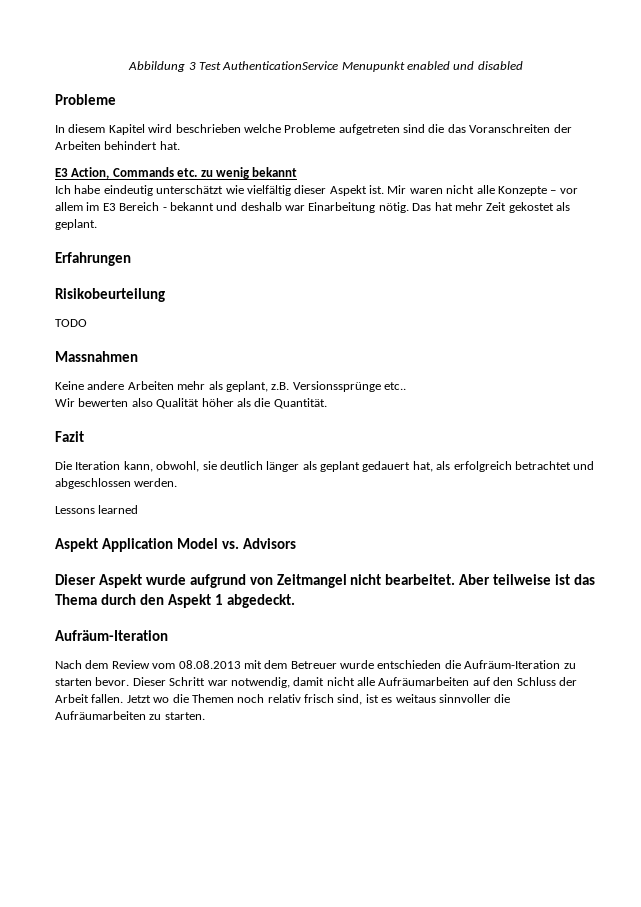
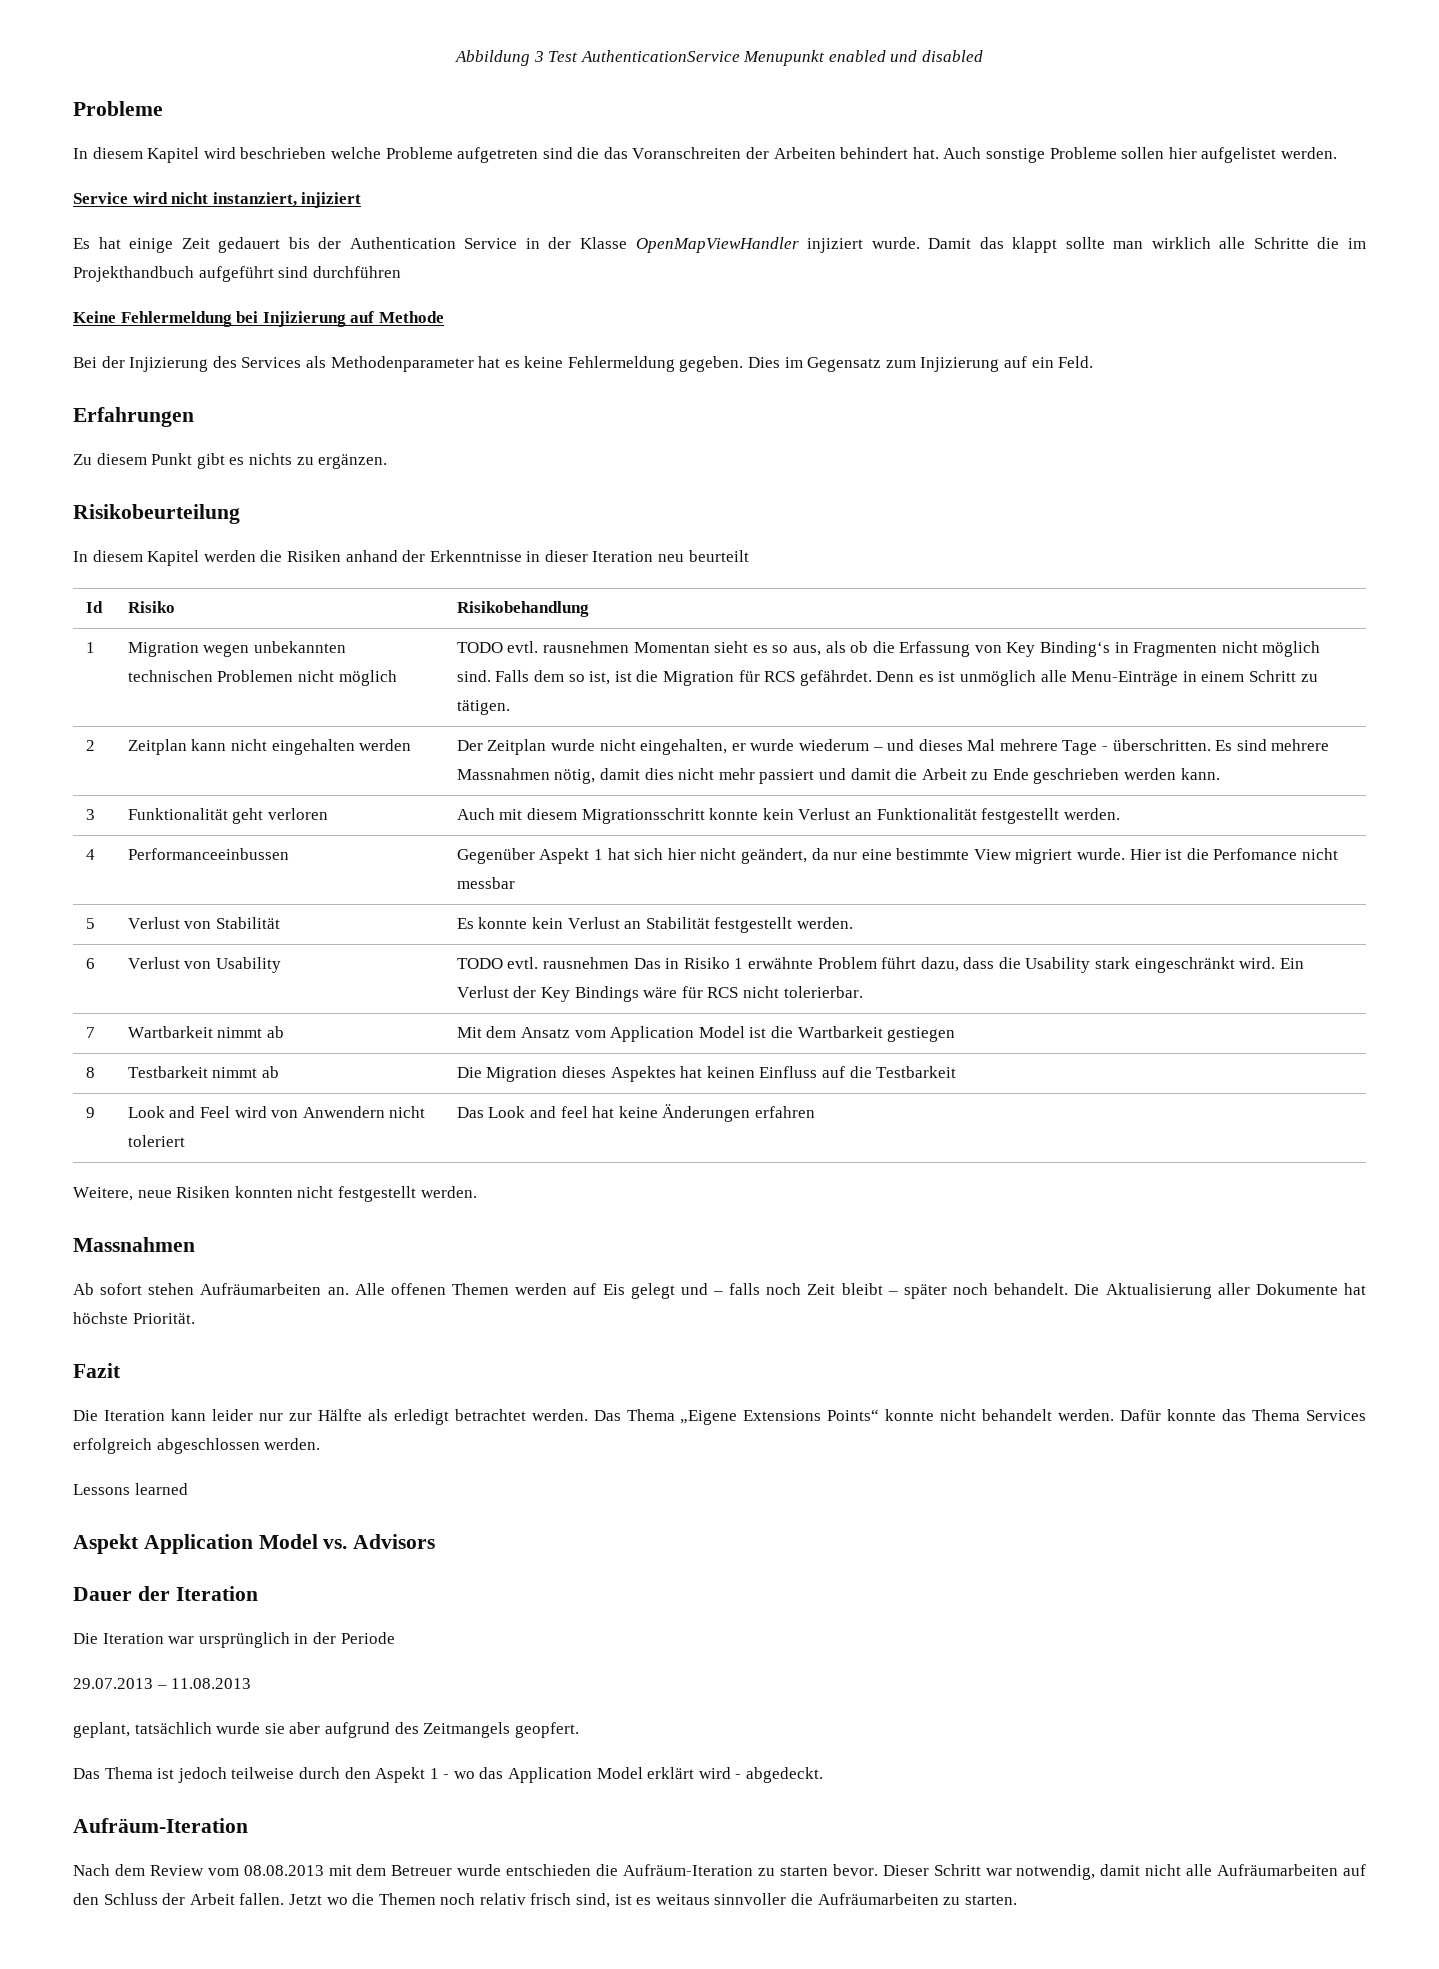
[55,167,298,179] [55,185,578,196] [55,202,570,213] [55,219,97,230] [55,252,131,266] [55,288,165,302] [55,319,87,327] [55,351,138,362] [55,381,406,392] [55,398,327,409] [55,431,84,442] [55,461,595,472] // E3 Action, Commands etc. zu wenig bekannt // Ich habe eindeutig unterschätzt wie vielfältig dieser Aspekt ist. Mir waren nicht alle Konzepte – vor allem im E3 Bereich - bekannt und deshalb war Einarbeitung nötig. Das hat mehr Zeit gekostet als geplant. // Erfahrungen // Risikobeurteilung // TODO // Massnahmen // Keine andere Arbeiten mehr als geplant, z.B. Versionssprünge etc.. // Wir bewerten also Qualität höher als die Quantität. // Fazit // Die Iteration kann, obwohl, sie deutlich länger als geplant gedauert hat, als erfolgreich betrachtet und -> [943,147,1337,163] [73,192,362,208] [73,237,1367,253] [73,266,401,282] [73,311,444,327] [73,356,1094,372] [73,407,194,427] [73,453,388,469] [73,504,240,524] [73,550,749,566] [85,601,103,613] [127,601,175,613] [456,601,589,617] [85,642,95,653] [127,641,346,657] [127,670,397,686] [456,641,1321,657] [456,670,1318,686] [456,700,510,715] [85,740,95,751] [127,739,412,755] [456,739,1330,755] [456,768,1220,784] [85,809,95,820] [127,808,328,824] [456,808,1120,824] [85,849,95,860] [127,848,289,860] [456,848,1338,864] [456,877,515,889] [85,918,95,929] [127,917,280,929] [456,917,853,933] [85,958,95,969] [127,957,281,973] [456,957,1304,973] [456,986,863,1002] [85,1027,95,1038] [127,1026,284,1038] [456,1026,956,1042] [85,1067,95,1078] [127,1066,279,1078] [456,1066,957,1082] [85,1107,95,1118] [127,1106,426,1118] [127,1135,185,1147] [456,1104,815,1122] [73,1186,477,1202] [73,1237,195,1252] [73,1283,1367,1299] [73,1312,195,1324] [73,1363,121,1378] [73,1409,1366,1425] [73,1438,152,1454] Auch sonstige Probleme sollen hier aufgelistet werden. // Service wird nicht instanziert, injiziert // Es hat einige Zeit gedauert bis der Authentication Service in der Klasse OpenMapViewHandler injiziert wurde. Damit das klappt sollte man wirklich alle Schritte die im Projekthandbuch aufgeführt sind durchführen // Keine Fehlermeldung bei Injizierung auf Methode // Bei der Injizierung des Services als Methodenparameter hat es keine Fehlermeldung gegeben. Dies im Gegensatz zum Injizierung auf ein Feld. // Erfahrungen // Zu diesem Punkt gibt es nichts zu ergänzen. // Risikobeurteilung // In diesem Kapitel werden die Risiken anhand der Erkenntnisse in dieser Iteration neu beurteilt // Id | Risiko | Risikobehandlung // 1 | Migration wegen unbekannten technischen Problemen nicht möglich | TODO evtl. rausnehmen Momentan sieht es so aus, als ob die Erfassung von Key Binding‘s in Fragmenten nicht möglich sind. Falls dem so ist, ist die Migration für RCS gefährdet. Denn es ist unmöglich alle Menu-Einträge in einem Schritt zu tätigen. // 2 | Zeitplan kann nicht eingehalten werden | Der Zeitplan wurde nicht eingehalten, er wurde wiederum – und dieses Mal mehrere Tage - überschritten. Es sind mehrere Massnahmen nötig, damit dies nicht mehr passiert und damit die Arbeit zu Ende geschrieben werden kann. // 3 | Funktionalität geht verloren | Auch mit diesem Migrationsschritt konnte kein Verlust an Funktionalität festgestellt werden. // 4 | Performanceeinbussen | Gegenüber Aspekt 1 hat sich hier nicht geändert, da nur eine bestimmte View migriert wurde. Hier ist die Perfomance nicht messbar // 5 | Verlust von Stabilität | Es konnte kein Verlust an Stabilität festgestellt werden. // 6 | Verlust von Usability | TODO evtl. rausnehmen Das in Risiko 1 erwähnte Problem führt dazu, dass die Usability stark eingeschränkt wird. Ein Verlust der Key Bindings wäre für RCS nicht tolerierbar. // 7 | Wartbarkeit nimmt ab | Mit dem Ansatz vom Application Model ist die Wartbarkeit gestiegen // 8 | Testbarkeit nimmt ab | Die Migration dieses Aspektes hat keinen Einfluss auf die Testbarkeit // 9 | Look and Feel wird von Anwendern nicht toleriert | Das Look and feel hat keine Änderungen erfahren // Weitere, neue Risiken konnten nicht festgestellt werden. // Massnahmen // Ab sofort stehen Aufräumarbeiten an. Alle offenen Themen werden auf Eis gelegt und – falls noch Zeit bleibt – später noch behandelt. Die Aktualisierung aller Dokumente hat höchste Priorität. // Fazit // Die Iteration kann leider nur zur Hälfte als erledigt betrachtet werden. Das Thema „Eigene Extensions Points“ konnte nicht behandelt werden. Dafür konnte das Thema Services erfolgreich
[55,574,596,588] [55,594,223,608] Dieser Aspekt wurde aufgrund von Zeitmangel nicht bearbeitet. Aber teilweise ist das Thema durch den Aspekt 1 -> [73,1586,258,1601] [73,1632,395,1648] [73,1678,252,1689] [73,1722,579,1738] [73,1767,742,1783] Dauer der Iteration // Die Iteration war ursprünglich in der Periode // 29.07.2013 – 11.08.2013 // geplant, tatsächlich wurde sie aber aufgrund des Zeitmangels geopfert. // Das Thema ist jedoch teilweise durch den Aspekt 1 - wo das Application Model erklärt wird -

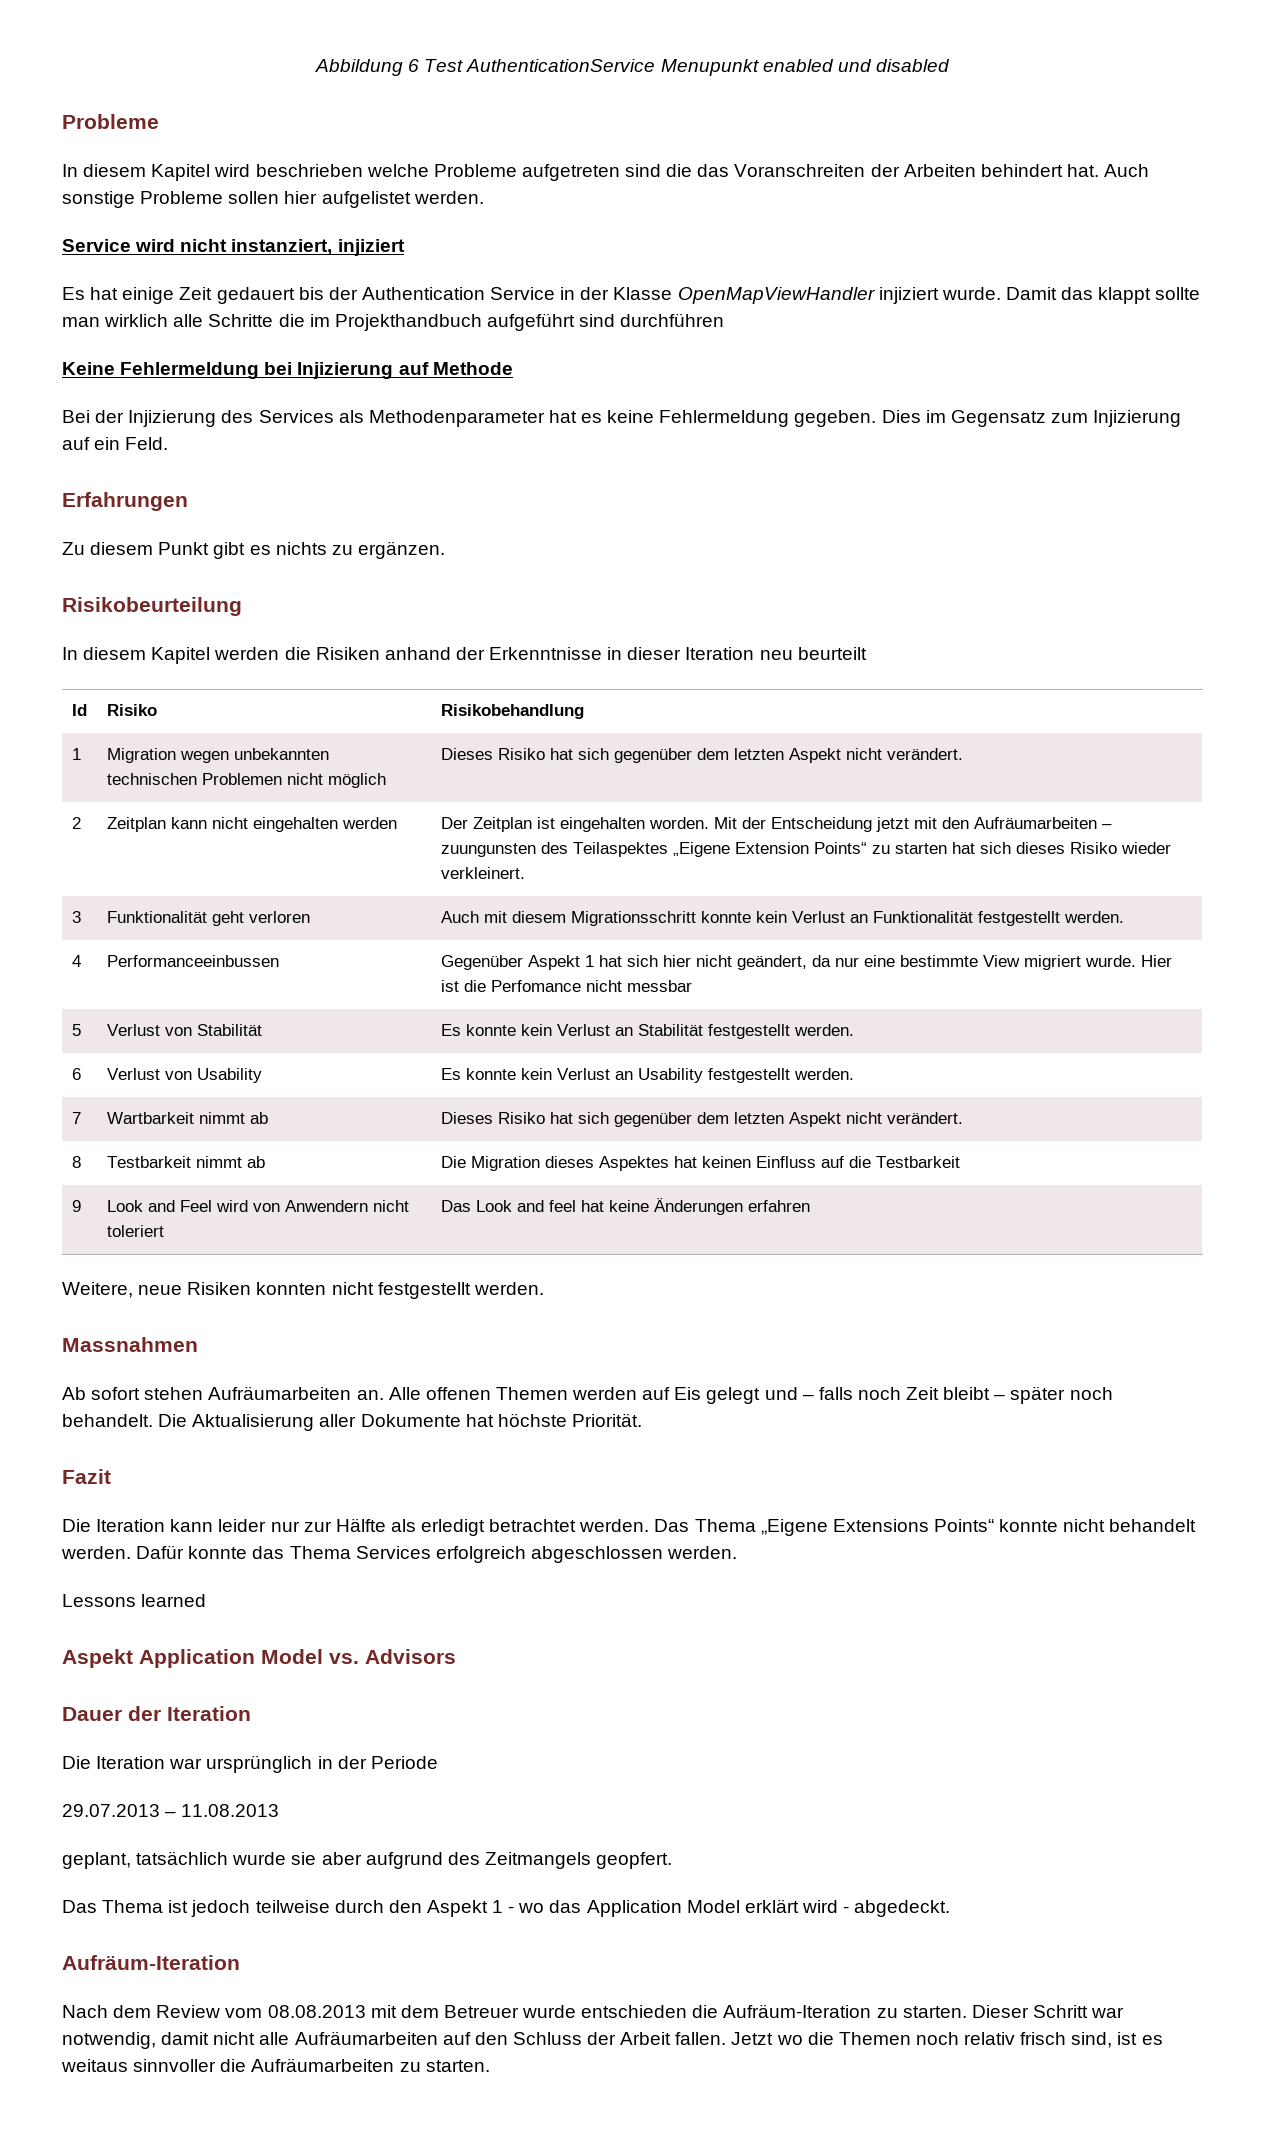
[533,51,544,62] 3 -> [408,59,420,72] 6
[456,641,1321,657] [456,670,1318,686] [456,700,510,715] TODO evtl. rausnehmen Momentan sieht es so aus, als ob die Erfassung von Key Binding‘s in Fragmenten nicht möglich sind. Falls dem so ist, ist die Migration für RCS gefährdet. Denn es ist unmöglich alle Menu-Einträge in einem Schritt zu tätigen. -> [440,748,963,763] Dieses Risiko hat sich gegenüber dem letzten Aspekt nicht verändert.
[550,739,1330,755] [456,768,1220,784] wurde nicht eingehalten, er wurde wiederum – und dieses Mal mehrere Tage - überschritten. Es sind mehrere Massnahmen nötig, damit dies nicht mehr passiert und damit die Arbeit zu Ende geschrieben werden kann. -> [536,817,1112,832] [440,842,1171,857] [440,867,525,879] ist eingehalten worden. Mit der Entscheidung jetzt mit den Aufräumarbeiten – zuungunsten des Teilaspektes „Eigene Extension Points“ zu starten hat sich dieses Risiko wieder verkleinert.
[456,957,1304,973] [456,986,863,1002] [85,1027,95,1038] [127,1026,284,1038] [456,1026,956,1042] TODO evtl. rausnehmen Das in Risiko 1 erwähnte Problem führt dazu, dass die Usability stark eingeschränkt wird. Ein Verlust der Key Bindings wäre für RCS nicht tolerierbar. // 7 | Wartbarkeit nimmt ab | Mit dem Ansatz vom Application Model ist die Wartbarkeit gestiegen -> [440,1068,854,1083] [71,1112,81,1124] [106,1112,268,1124] [440,1112,963,1127] Es konnte kein Verlust an Usability festgestellt werden. // 7 | Wartbarkeit nimmt ab | Dieses Risiko hat sich gegenüber dem letzten Aspekt nicht verändert.
[779,1864,878,1876] starten bevor. -> [902,2006,967,2018] starten.

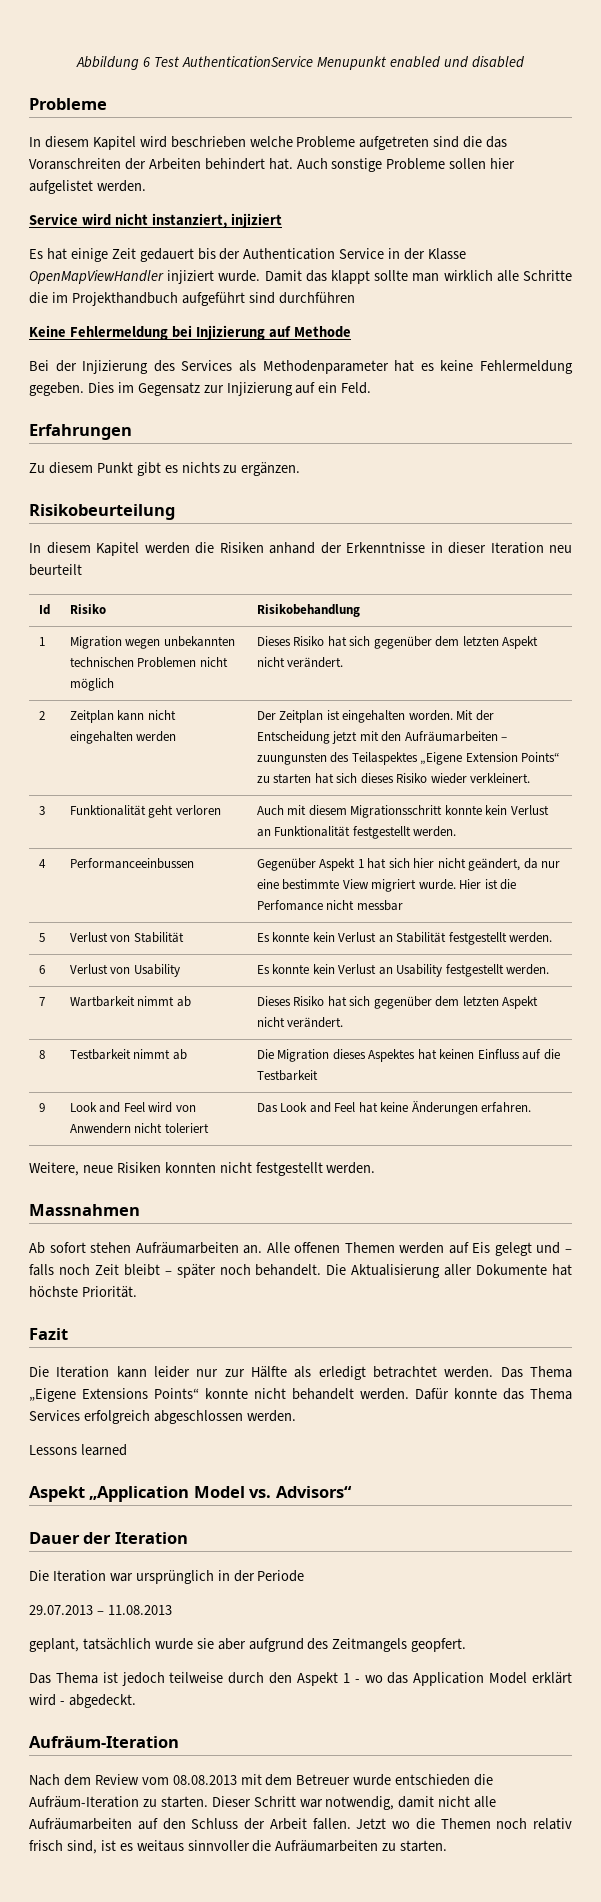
[1050,413,1088,423] zum -> [203,385,224,393] zur
[548,1200,576,1212] feel -> [334,1102,356,1112] Feel
[747,1200,810,1212] erfahren -> [481,1102,532,1113] erfahren.
[139,1649,255,1668] Application -> [89,1486,190,1502] „Application
[365,1649,456,1664] Advisors -> [275,1486,352,1498] Advisors“

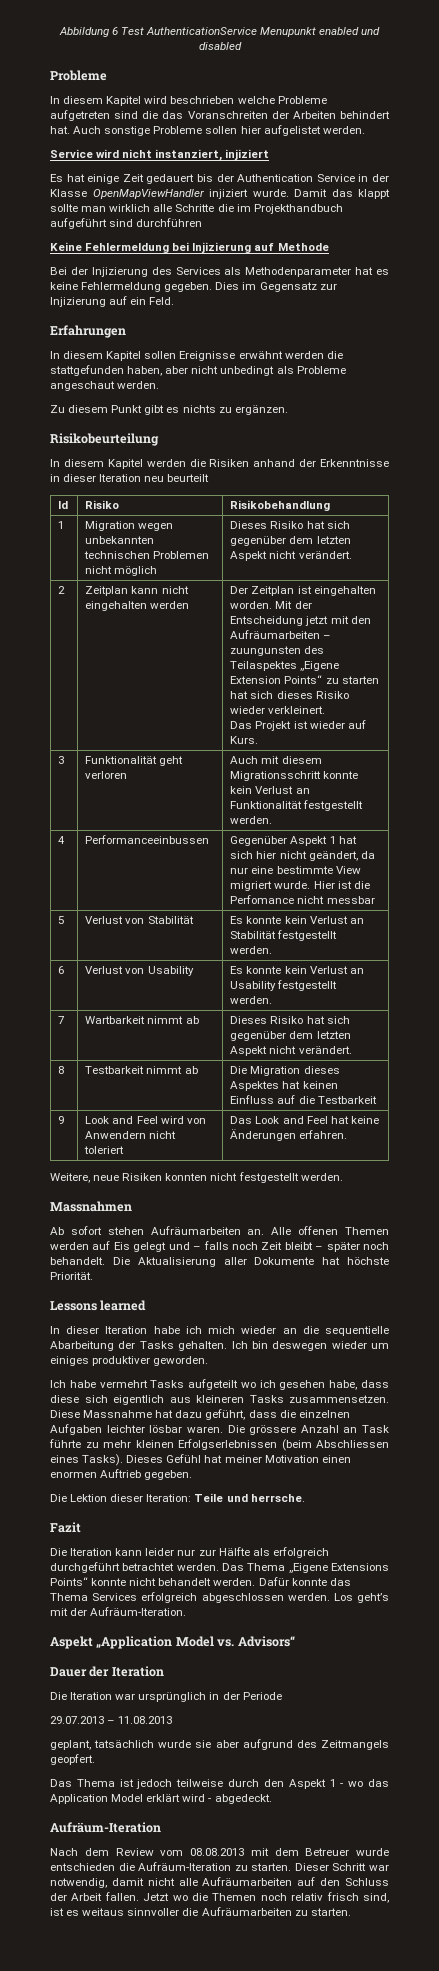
(132, 432) none -> [50,351,343,361] [50,365,346,376] [50,381,160,391] // In diesem Kapitel sollen Ereignisse erwähnt werden die stattgefunden haben, aber nicht unbedingt als Probleme angeschaut werden.
(531, 778) none -> [230,720,366,731] [230,736,259,744] // Das Projekt ist wieder auf Kurs.
(137, 1292) none -> [50,1300,147,1311] [50,1326,390,1336] [50,1341,389,1351] [50,1356,209,1366] [50,1379,389,1390] [50,1395,389,1405] [50,1409,350,1420] [50,1424,389,1435] [49,1439,389,1451] [50,1454,351,1466] [50,1469,193,1480] [50,1493,305,1502] // Lessons learned // In dieser Iteration habe ich mich wieder an die sequentielle Abarbeitung der Tasks gehalten. Ich bin deswegen wieder um einiges produktiver geworden. // Ich habe vermehrt Tasks aufgeteilt wo ich gesehen habe, dass diese sich eigentlich aus kleineren Tasks zusammensetzen. Diese Massnahme hat dazu geführt, dass die einzelnen Aufgaben leichter lösbar waren. Die grössere Anzahl an Task führte zu mehr kleinen Erfolgserlebnissen (beim Abschliessen eines Tasks). Dieses Gefühl hat meiner Motivation einen enormen Auftrieb gegeben. // Die Lektion dieser Iteration: Teile und herrsche.
[318,1366,366,1380] erledigt -> [272,1547,329,1558] [50,1562,120,1573] erfolgreich durchgeführt
[29,1444,127,1456] // Lessons learned -> [333,1593,389,1603] [50,1607,187,1616] Los geht’s mit der Aufräum-Iteration.

